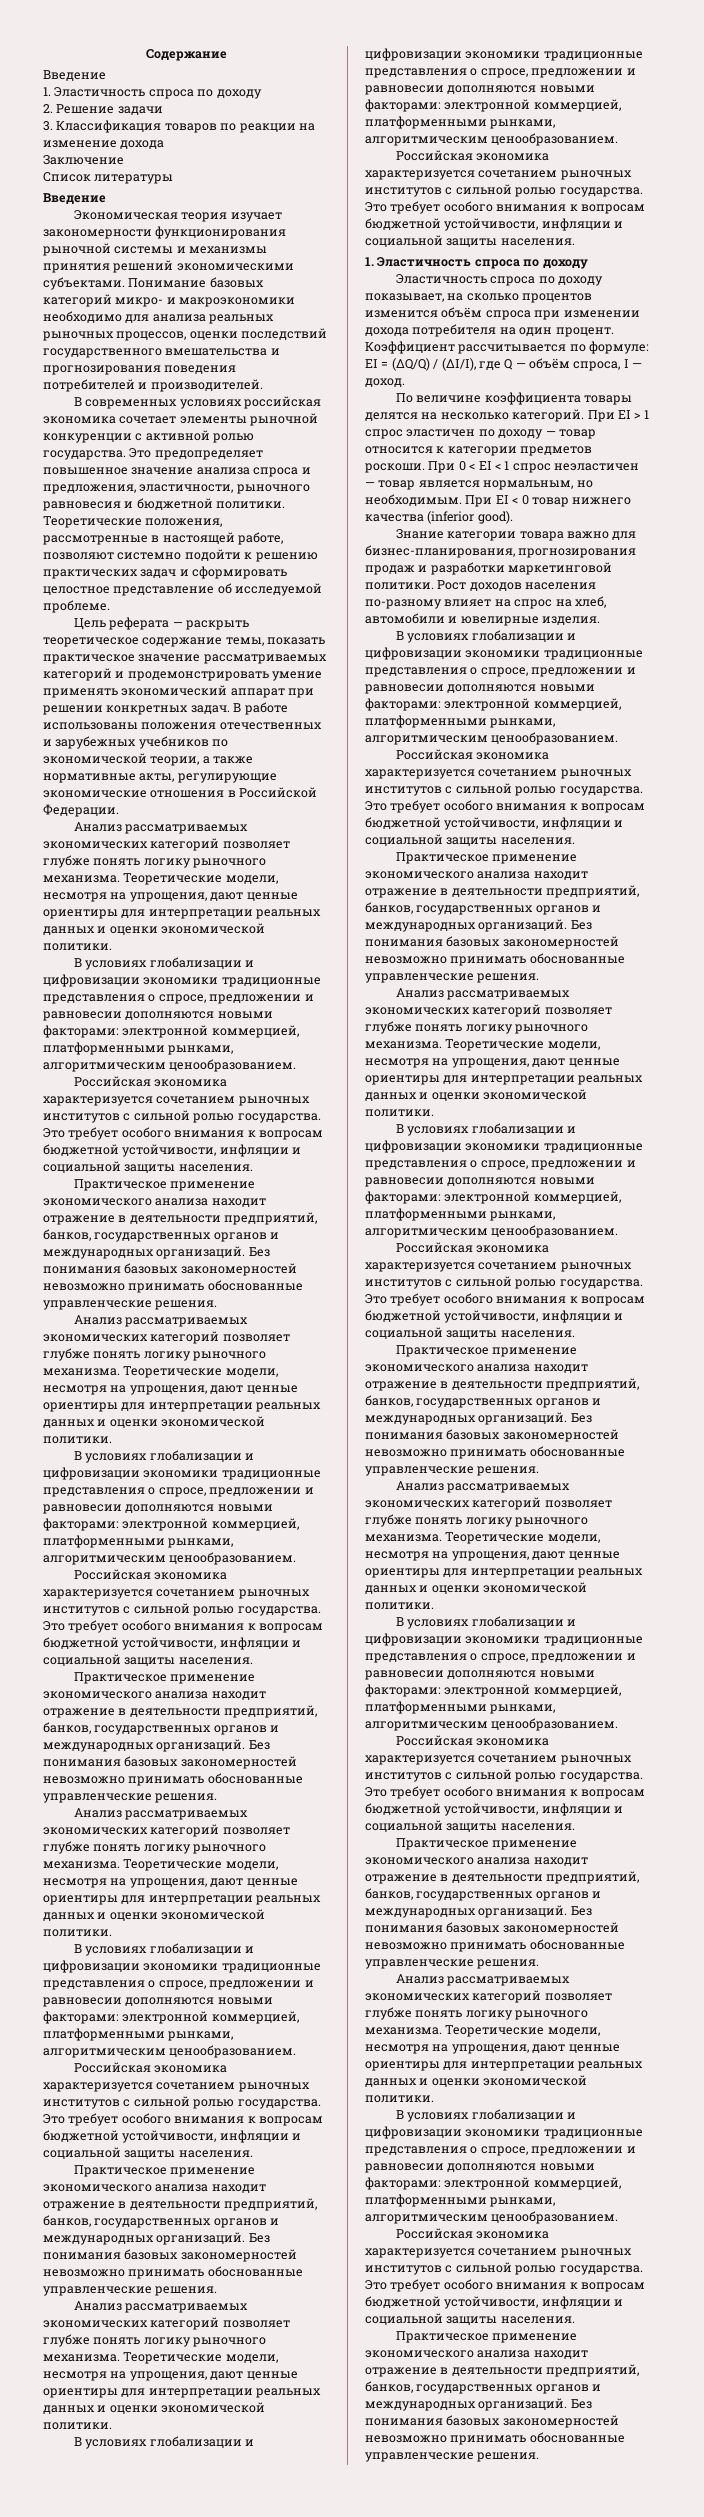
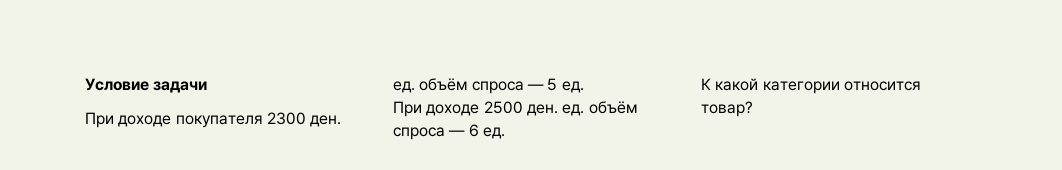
[145,49,227,61] [43,70,106,81] [43,87,262,99] [43,104,163,115] [43,120,315,133] [43,140,165,149] [43,155,124,165] [43,172,174,184] [43,193,106,204] [73,210,282,222] [43,226,287,239] [43,243,268,256] [43,260,294,273] [43,277,264,290] [43,294,296,307] [43,311,275,324] [43,328,328,341] [43,348,280,358] [43,365,237,375] [43,379,263,392] [73,396,322,409] [43,413,319,426] [43,430,255,443] [43,448,263,460] [43,467,311,477] [43,484,310,494] [43,498,286,511] [43,516,223,528] [43,532,284,545] [43,549,318,562] [43,566,288,579] [43,583,323,596] [43,600,110,613] [73,617,250,630] [43,637,326,647] [43,654,327,664] [43,668,323,681] [43,685,315,698] [43,702,288,715] [43,722,322,730] [43,736,229,749] [43,753,254,766] [43,773,277,783] [43,787,318,798] [43,804,119,817] [73,822,249,834] [43,838,290,851] [43,855,267,868] [43,873,278,885] [43,892,298,902] [43,909,322,919] [43,923,266,935] [43,943,112,951] [73,957,255,970] [43,974,321,987] [43,994,314,1004] [43,1011,273,1021] [43,1025,299,1038] [43,1042,234,1055] [43,1059,297,1072] [73,1076,228,1087] [43,1096,310,1106] [43,1110,321,1123] [43,1127,323,1140] [43,1144,302,1157] [43,1161,253,1173] [73,1179,256,1191] [43,1198,266,1207] [43,1212,318,1225] [43,1229,280,1242] [43,1246,270,1259] [43,1263,297,1276] [43,1280,303,1293] [43,1300,218,1310] [73,1315,249,1327] [43,1331,290,1344] [43,1348,267,1361] [43,1366,278,1378] [43,1385,298,1395] [43,1402,322,1412] [43,1416,266,1428] [43,1436,112,1444] [73,1450,255,1463] [43,1467,321,1480] [43,1487,314,1497] [43,1504,273,1514] [43,1518,299,1531] [43,1535,234,1548] [43,1552,297,1565] [73,1569,228,1580] [43,1589,310,1599] [43,1603,321,1616] [43,1620,323,1633] [43,1637,302,1650] [43,1654,253,1666] [73,1672,256,1684] [43,1691,266,1700] [43,1705,318,1718] [43,1722,280,1735] [43,1739,270,1752] [43,1756,297,1769] [43,1773,303,1786] [43,1793,218,1803] [73,1808,249,1820] [43,1824,290,1837] [43,1841,267,1854] [43,1859,278,1871] [43,1878,298,1888] [43,1895,322,1905] [43,1909,266,1921] [43,1929,112,1937] [73,1943,255,1956] [43,1960,321,1973] [43,1980,314,1990] [43,1997,273,2007] [43,2011,299,2024] [43,2028,234,2041] [43,2045,297,2058] [73,2062,228,2073] [43,2082,310,2092] [43,2096,321,2109] [43,2113,323,2126] [43,2130,302,2143] [43,2147,253,2159] [73,2165,256,2177] [43,2184,266,2193] [43,2198,318,2211] [43,2215,280,2228] [43,2232,270,2245] [43,2249,297,2262] [43,2266,303,2279] [43,2286,218,2296] [73,2301,249,2313] [43,2317,290,2330] [43,2334,267,2347] [43,2352,278,2364] [43,2371,298,2381] [43,2388,322,2398] [43,2402,266,2414] [43,2422,112,2430] [73,2436,255,2449] [365,48,643,61] [365,68,636,78] [365,85,595,95] [365,99,621,112] [365,116,556,129] [365,133,619,146] [395,150,550,161] [365,170,632,180] [365,184,643,197] [365,201,645,214] [365,218,624,231] [365,235,575,247] [365,257,588,269] [395,274,604,286] [365,293,593,303] [365,307,640,320] [365,324,614,337] [365,341,650,354] [365,358,643,371] [365,378,405,387] [395,392,633,405] [365,409,649,422] [365,429,596,439] [365,446,593,456] [365,461,639,473] [365,480,593,490] [365,494,632,507] [365,511,513,524] [395,529,637,541] [365,545,637,558] [365,562,613,575] [365,580,597,591] [365,596,606,609] [365,613,601,626] [395,630,577,643] [365,647,643,660] [365,667,636,677] [365,684,595,694] [365,698,621,711] [365,715,556,728] [365,732,619,745] [395,749,550,760] [365,769,632,779] [365,783,643,796] [365,800,645,813] [365,817,624,830] [365,834,575,846] [395,852,578,864] [365,871,588,880] [365,885,640,898] [365,902,602,915] [365,919,592,932] [365,936,619,949] [365,953,625,966] [365,973,540,983] [395,988,571,1000] [365,1004,612,1017] [365,1021,589,1034] [365,1039,600,1051] [365,1058,620,1068] [365,1075,644,1085] [365,1089,588,1101] [365,1109,434,1117] [395,1123,577,1136] [365,1140,643,1153] [365,1160,636,1170] [365,1177,595,1187] [365,1191,621,1204] [365,1208,556,1221] [365,1225,619,1238] [395,1242,550,1253] [365,1262,632,1272] [365,1276,643,1289] [365,1293,645,1306] [365,1310,624,1323] [365,1327,575,1339] [395,1345,578,1357] [365,1364,588,1373] [365,1378,640,1391] [365,1395,602,1408] [365,1412,592,1425] [365,1429,619,1442] [365,1446,625,1459] [365,1466,540,1476] [395,1481,571,1493] [365,1497,612,1510] [365,1514,589,1527] [365,1532,600,1544] [365,1551,620,1561] [365,1568,644,1578] [365,1582,588,1594] [365,1602,434,1610] [395,1616,577,1629] [365,1633,643,1646] [365,1653,636,1663] [365,1670,595,1680] [365,1684,621,1697] [365,1701,556,1714] [365,1718,619,1731] [395,1735,550,1746] [365,1755,632,1765] [365,1769,643,1782] [365,1786,645,1799] [365,1803,624,1816] [365,1820,575,1832] [395,1838,578,1850] [365,1857,588,1866] [365,1871,640,1884] [365,1888,602,1901] [365,1905,592,1918] [365,1922,619,1935] [365,1939,625,1952] [365,1959,540,1969] [395,1974,571,1986] [365,1990,612,2003] [365,2007,589,2020] [365,2025,600,2037] [365,2044,620,2054] [365,2061,644,2071] [365,2075,588,2087] [365,2095,434,2103] [395,2109,577,2122] [365,2126,643,2139] [365,2146,636,2156] [365,2163,595,2173] [365,2177,621,2190] [365,2194,556,2207] [365,2211,619,2224] [395,2228,550,2239] [365,2248,632,2258] [365,2262,643,2275] [365,2279,645,2292] [365,2296,624,2309] [365,2313,575,2325] [395,2331,578,2343] [365,2350,588,2359] [365,2364,640,2377] [365,2381,602,2394] [365,2398,592,2411] [365,2415,619,2428] [365,2432,625,2445] [365,2452,540,2462] Содержание // Введение // 1. Эластичность спроса по доходу // 2. Решение задачи // 3. Классификация товаров по реакции на изменение дохода // Заключение // Список литературы // Введение // Экономическая теория изучает закономерности функционирования рыночной системы и механизмы принятия решений экономическими субъектами. Понимание базовых категорий микро- и макроэкономики необходимо для анализа реальных рыночных процессов, оценки последствий государственного вмешательства и прогнозирования поведения потребителей и производителей. // В современных условиях российская экономика сочетает элементы рыночной конкуренции с активной ролью государства. Это предопределяет повышенное значение анализа спроса и предложения, эластичности, рыночного равновесия и бюджетной политики. Теоретические положения, рассмотренные в настоящей работе, позволяют системно подойти к решению практических задач и сформировать целостное представление об исследуемой проблеме. // Цель реферата — раскрыть теоретическое содержание темы, показать практическое значение рассматриваемых категорий и продемонстрировать умение применять экономический аппарат при решении конкретных задач. В работе использованы положения отечественных и зарубежных учебников по экономической теории, а также нормативные акты, регулирующие экономические отношения в Российской Федерации. // Анализ рассматриваемых экономических категорий позволяет глубже понять логику рыночного механизма. Теоретические модели, несмотря на упрощения, дают ценные ориентиры для интерпретации реальных данных и оценки экономической политики. // В условиях глобализации и цифровизации экономики традиционные представления о спросе, предложении и равновесии дополняются новыми факторами: электронной коммерцией, платформенными рынками, алгоритмическим ценообразованием. // Российская экономика характеризуется сочетанием рыночных институтов с сильной ролью государства. Это требует особого внимания к вопросам бюджетной устойчивости, инфляции и социальной защиты населения. // Практическое применение экономического анализа находит отражение в деятельности предприятий, банков, государственных органов и международных организаций. Без понимания базовых закономерностей невозможно принимать обоснованные управленческие решения. // Анализ рассматриваемых экономических категорий позволяет глубже понять логику рыночного механизма. Теоретические модели, несмотря на упрощения, дают ценные ориентиры для интерпретации реальных данных и оценки экономической политики. // В условиях глобализации и цифровизации экономики традиционные представления о спросе, предложении и равновесии дополняются новыми факторами: электронной коммерцией, платформенными рынками, алгоритмическим ценообразованием. // Российская экономика характеризуется сочетанием рыночных институтов с сильной ролью государства. Это требует особого внимания к вопросам бюджетной устойчивости, инфляции и социальной защиты населения. // Практическое применение экономического анализа находит отражение в деятельности предприятий, банков, государственных органов и международных организаций. Без понимания базовых закономерностей невозможно принимать обоснованные управленческие решения. // Анализ рассматриваемых экономических категорий позволяет глубже понять логику рыночного механизма. Теоретические модели, несмотря на упрощения, дают ценные ориентиры для интерпретации реальных данных и оценки экономической политики. // В условиях глобализации и цифровизации экономики традиционные представления о спросе, предложении и равновесии дополняются новыми факторами: электронной коммерцией, платформенными рынками, алгоритмическим ценообразованием. // Российская экономика характеризуется сочетанием рыночных институтов с сильной ролью государства. Это требует особого внимания к вопросам бюджетной устойчивости, инфляции и социальной защиты населения. // Практическое применение экономического анализа находит отражение в деятельности предприятий, банков, государственных органов и международных организаций. Без понимания базовых закономерностей невозможно принимать обоснованные управленческие решения. // Анализ рассматриваемых экономических категорий позволяет глубже понять логику рыночного механизма. Теоретические модели, несмотря на упрощения, дают ценные ориентиры для интерпретации реальных данных и оценки экономической политики. // В условиях глобализации и цифровизации экономики традиционные представления о спросе, предложении и равновесии дополняются новыми факторами: электронной коммерцией, платформенными рынками, алгоритмическим ценообразованием. // Российская экономика характеризуется сочетанием рыночных институтов с сильной ролью государства. Это требует особого внимания к вопросам бюджетной устойчивости, инфляции и социальной защиты населения. // 1. Эластичность спроса по доходу // Эластичность спроса по доходу показывает, на сколько процентов изменится объём спроса при изменении дохода потребителя на один процент. Коэффициент рассчитывается по формуле: EI = (ΔQ/Q) / (ΔI/I), где Q — объём спроса, I — доход. // По величине коэффициента товары делятся на несколько категорий. При EI > 1 спрос эластичен по доходу — товар относится к категории предметов роскоши. При 0 < EI < 1 спрос неэластичен — товар является нормальным, но необходимым. При EI < 0 товар нижнего качества (inferior good). // Знание категории товара важно для бизнес-планирования, прогнозирования продаж и разработки маркетинговой политики. Рост доходов населения по-разному влияет на спрос на хлеб, автомобили и ювелирные изделия. // В условиях глобализации и цифровизации экономики традиционные представления о спросе, предложении и равновесии дополняются новыми факторами: электронной коммерцией, платформенными рынками, алгоритмическим ценообразованием. // Российская экономика характеризуется сочетанием рыночных институтов с сильной ролью государства. Это требует особого внимания к вопросам бюджетной устойчивости, инфляции и социальной защиты населения. // Практическое применение экономического анализа находит отражение в деятельности предприятий, банков, государственных органов и международных организаций. Без понимания базовых закономерностей невозможно принимать обоснованные управленческие решения. // Анализ рассматриваемых экономических категорий позволяет глубже понять логику рыночного механизма. Теоретические модели, несмотря на упрощения, дают ценные ориентиры для интерпретации реальных данных и оценки экономической политики. // В условиях глобализации и цифровизации экономики традиционные представления о спросе, предложении и равновесии дополняются новыми факторами: электронной коммерцией, платформенными рынками, алгоритмическим ценообразованием. // Российская экономика характеризуется сочетанием рыночных институтов с сильной ролью государства. Это требует особого внимания к вопросам бюджетной устойчивости, инфляции и социальной защиты населения. // Практическое применение экономического анализа находит отражение в деятельности предприятий, банков, государственных органов и международных организаций. Без понимания базовых закономерностей невозможно принимать обоснованные управленческие решения. // Анализ рассматриваемых экономических категорий позволяет глубже понять логику рыночного механизма. Теоретические модели, несмотря на упрощения, дают ценные ориентиры для интерпретации реальных данных и оценки экономической политики. // В условиях глобализации и цифровизации экономики традиционные представления о спросе, предложении и равновесии дополняются новыми факторами: электронной коммерцией, платформенными рынками, алгоритмическим ценообразованием. // Российская экономика характеризуется сочетанием рыночных институтов с сильной ролью государства. Это требует особого внимания к вопросам бюджетной устойчивости, инфляции и социальной защиты населения. // Практическое применение экономического анализа находит отражение в деятельности предприятий, банков, государственных органов и международных организаций. Без понимания базовых закономерностей невозможно принимать обоснованные управленческие решения. // Анализ рассматриваемых экономических категорий позволяет глубже понять логику рыночного механизма. Теоретические модели, несмотря на упрощения, дают ценные ориентиры для интерпретации реальных данных и оценки экономической политики. // В условиях глобализации и цифровизации экономики традиционные представления о спросе, предложении и равновесии дополняются новыми факторами: электронной коммерцией, платформенными рынками, алгоритмическим ценообразованием. // Российская экономика характеризуется сочетанием рыночных институтов с сильной ролью государства. Это требует особого внимания к вопросам бюджетной устойчивости, инфляции и социальной защиты населения. // Практическое применение экономического анализа находит отражение в деятельности предприятий, банков, государственных органов и международных организаций. Без понимания базовых закономерностей невозможно принимать обоснованные управленческие решения. -> [85,78,208,93] [85,112,342,128] [393,78,584,94] [393,101,637,117] [393,124,505,140] [701,78,921,94] [701,101,753,117] Условие задачи // При доходе покупателя 2300 ден. ед. объём спроса — 5 ед. // При доходе 2500 ден. ед. объём спроса — 6 ед. // К какой категории относится товар?

